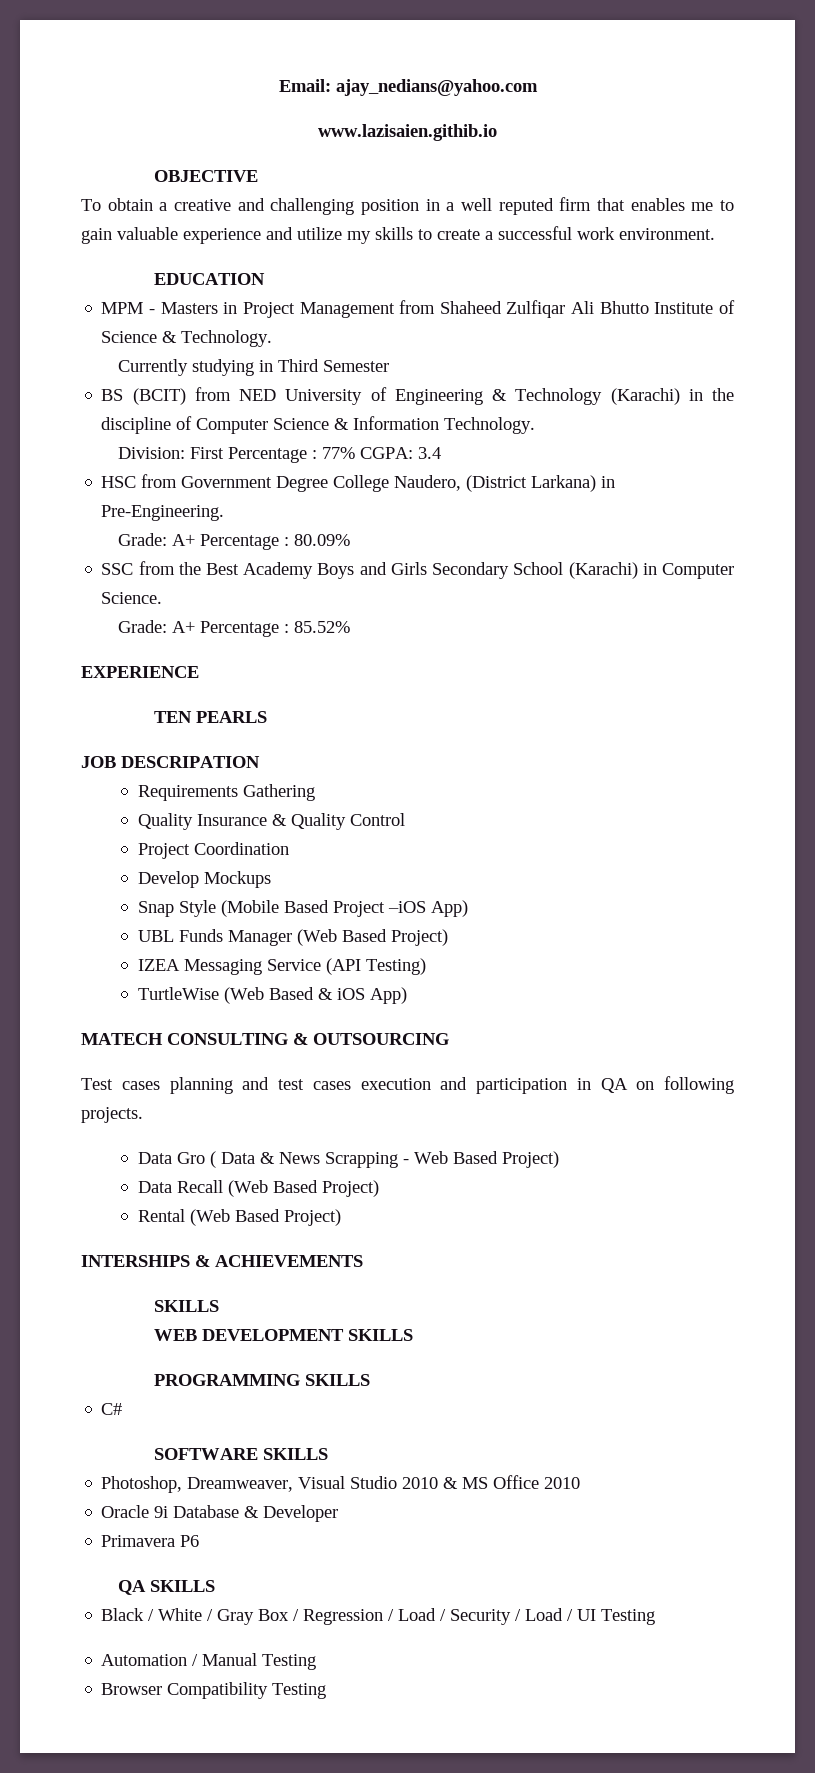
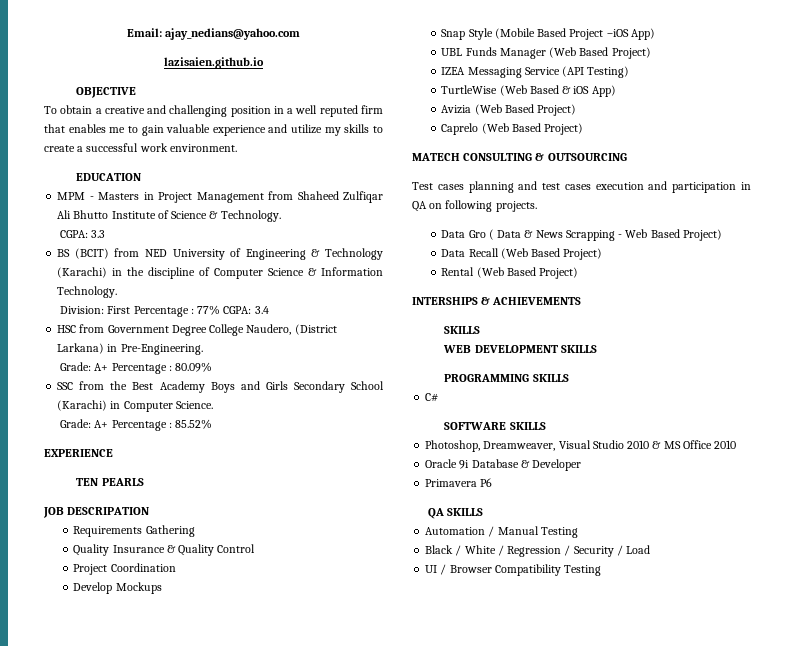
[318,124,497,141] www.lazisaien.githib.io -> [164,57,264,69] lazisaien.github.io
[117,359,389,376] Currently studying in Third Semester -> [60,230,106,238] CGPA: 3.3
(407, 995) none -> [441,104,577,116] [441,123,584,135] // Avizia (Web Based Project) // Caprelo (Web Based Project)
[101,1608,656,1625] [101,1653,317,1670] Black / White / Gray Box / Regression / Load / Security / Load / UI Testing // Automation / Manual Testing // -> [425,526,578,538] [425,545,651,557] [425,564,447,575] Automation / Manual Testing // Black / White / Regression / Security / Load // UI /

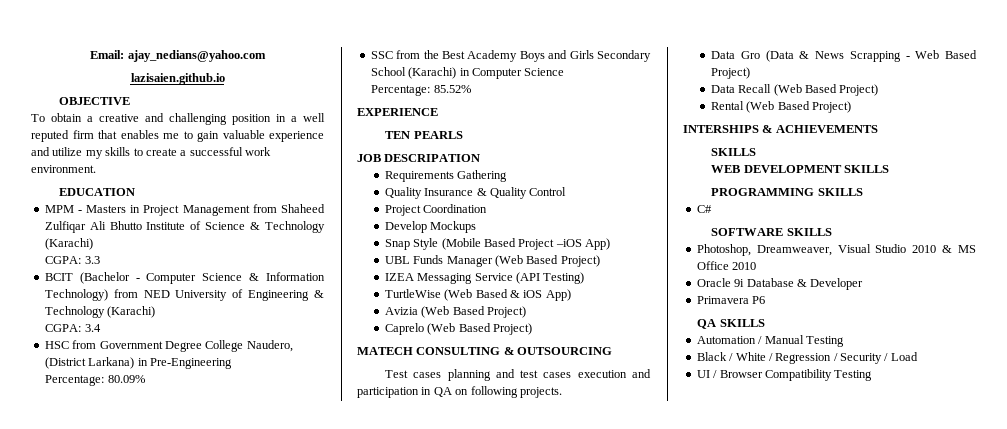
[220,210,281,222] Technology. -> [265,221,325,233] [44,238,93,250] Technology (Karachi)
[57,248,109,259] BS (BCIT) -> [44,272,325,284] [44,289,108,301] BCIT (Bachelor - Computer Science & Information Technology)
[112,267,383,279] [57,286,118,298] [60,305,221,317] in the discipline of Computer Science & Information Technology. // Division: First Percentage : 77% -> (156, 312) //
[120,344,203,355] [60,362,172,374] Pre-Engineering. // Grade: A+ Percentage : -> [149,358,232,369] [45,375,105,386] Pre-Engineering // Percentage:
[175,401,213,409] [60,419,172,431] Science. // Grade: A+ Percentage : -> [524,68,565,76] [371,85,431,96] Science // Percentage:
[488,229,522,240] ( Data -> [765,50,794,62] (Data

